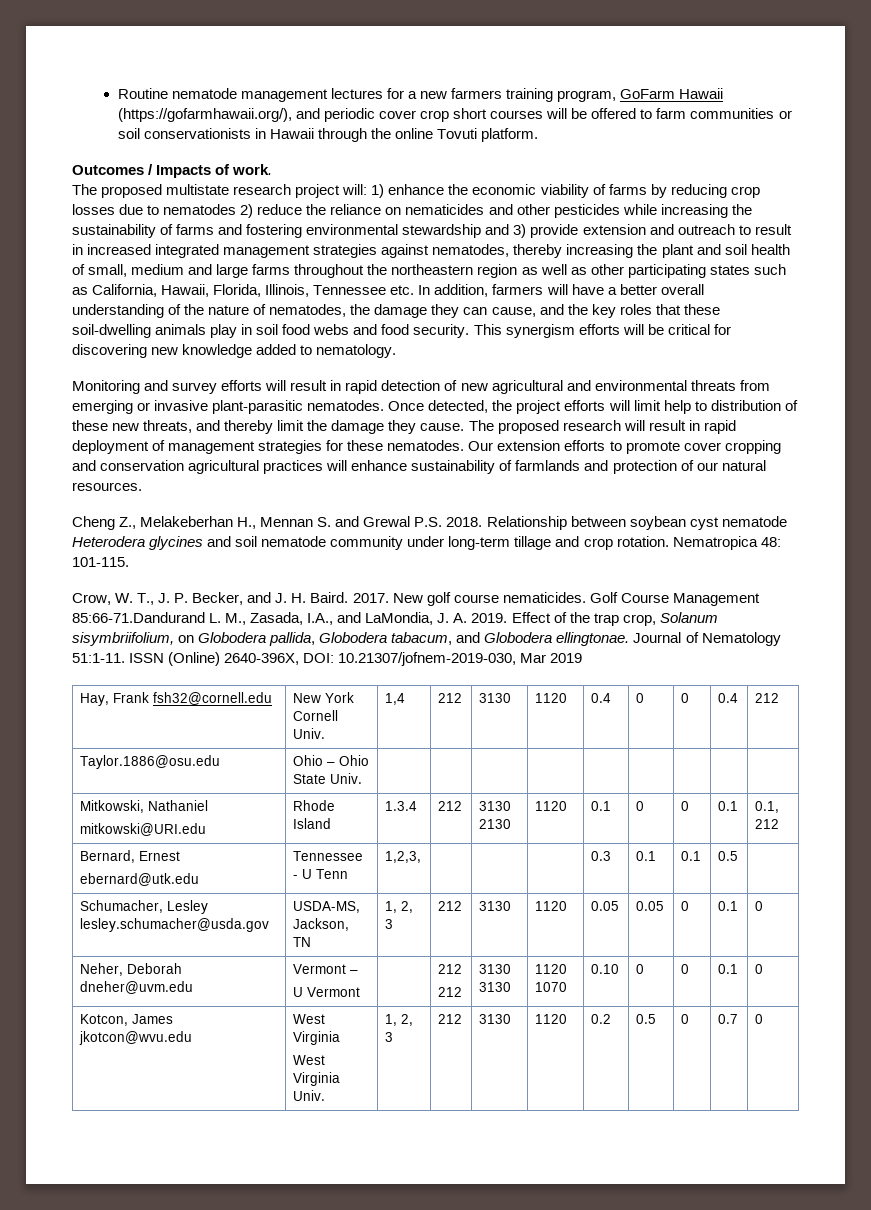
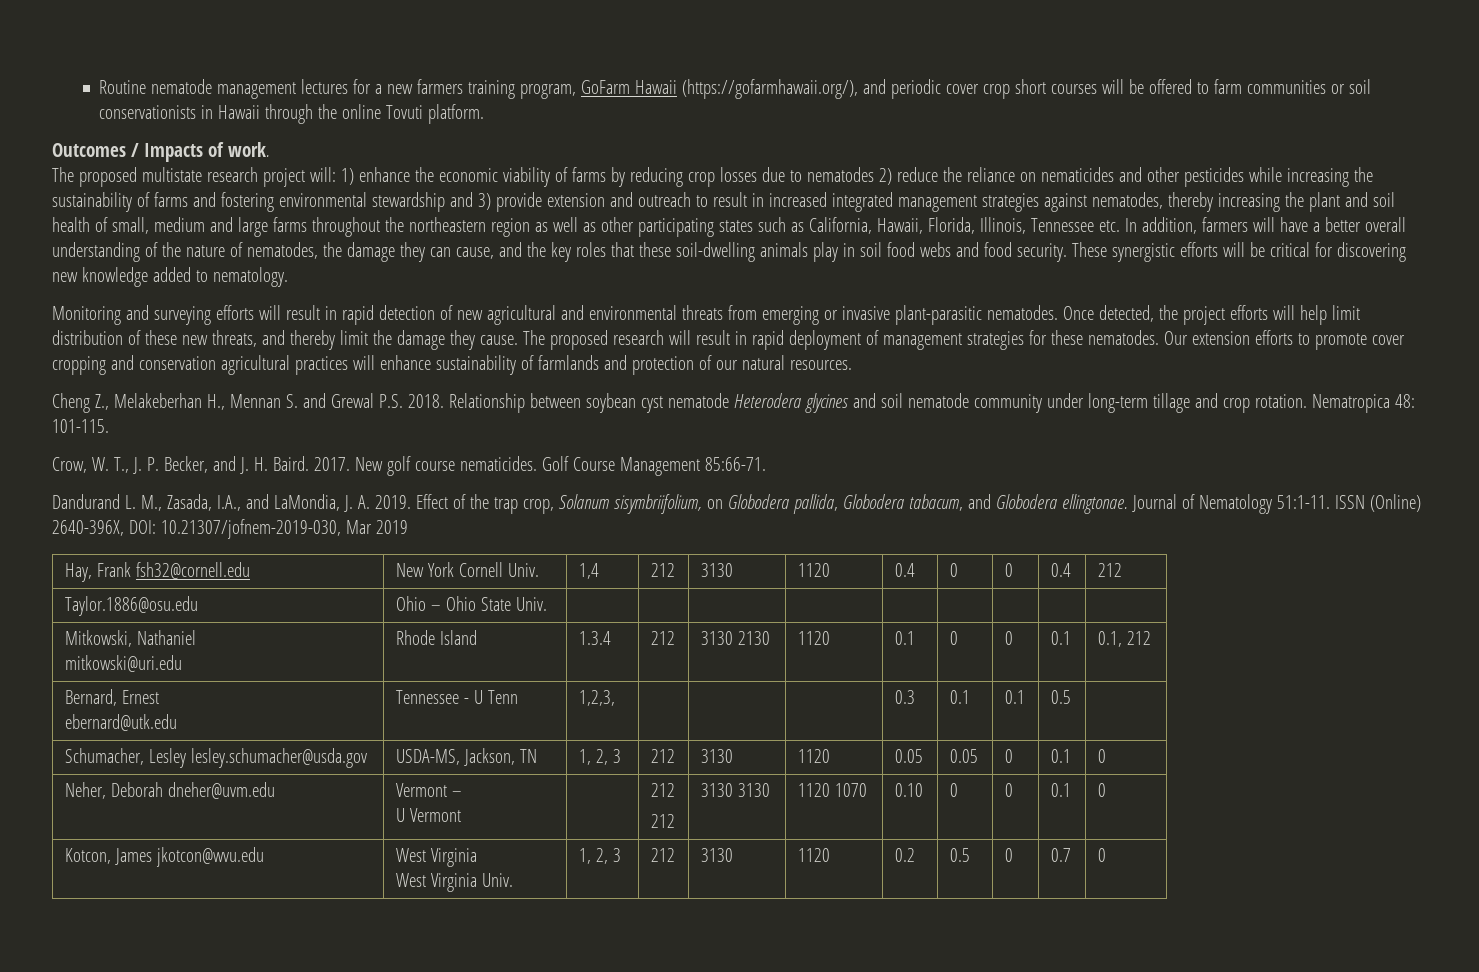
[473,324,575,338] This synergism -> [1071,242,1175,262] These synergistic
[172,382,218,394] survey -> [153,306,211,325] surveying
[633,400,707,414] limit help to -> [1299,305,1360,325] help limit
[72,612,205,623] 85:66-71.Dandurand -> [704,457,766,471] [52,494,120,509] 85:66-71. // Dandurand
[79,823,206,836] mitkowski@URI.edu -> [64,655,182,672] mitkowski@uri.edu

